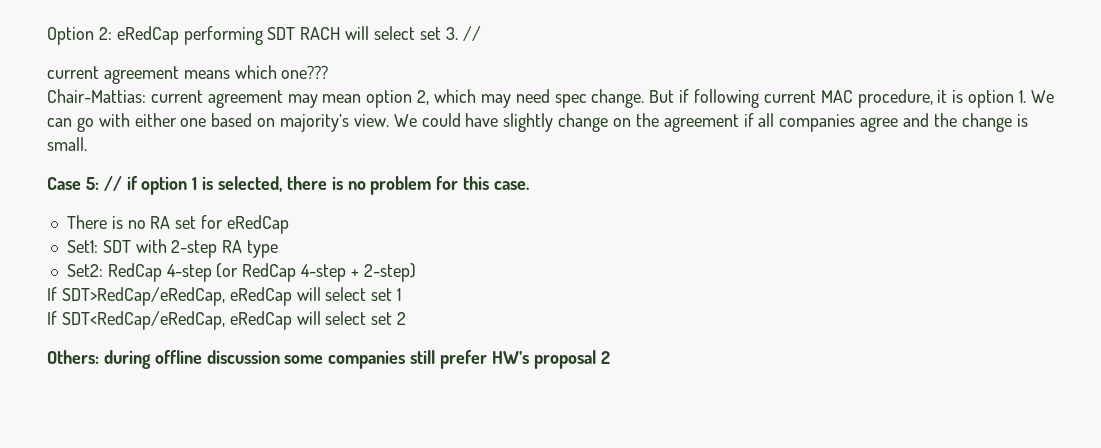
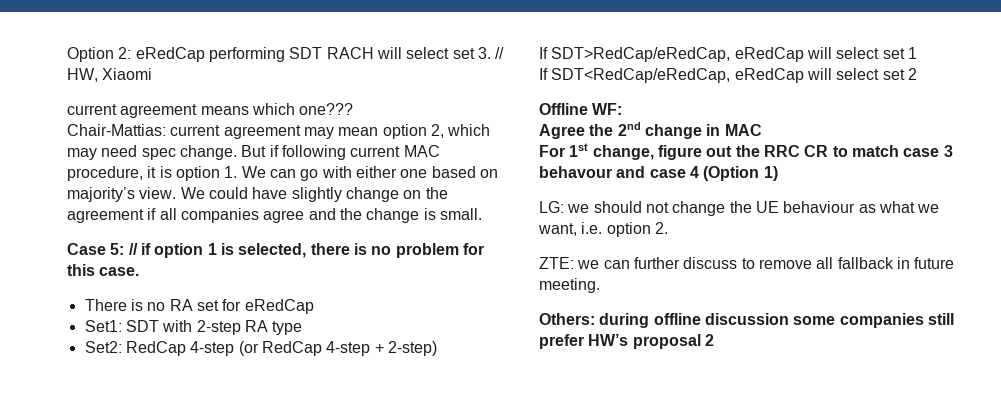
(481, 33) none -> [67,68,153,82] HW, Xiaomi
(407, 318) none -> [539,103,623,115] [539,122,762,139] [539,143,953,160] [539,166,778,181] [539,201,940,216] [538,222,668,237] [539,257,955,269] [539,278,600,293] // Offline WF: // Agree the 2nd change in MAC // For 1st change, figure out the RRC CR to match case 3 behavour and case 4 (Option 1) // LG: we should not change the UE behaviour as what we want, i.e. option 2. // ZTE: we can further discuss to remove all fallback in future meeting.

